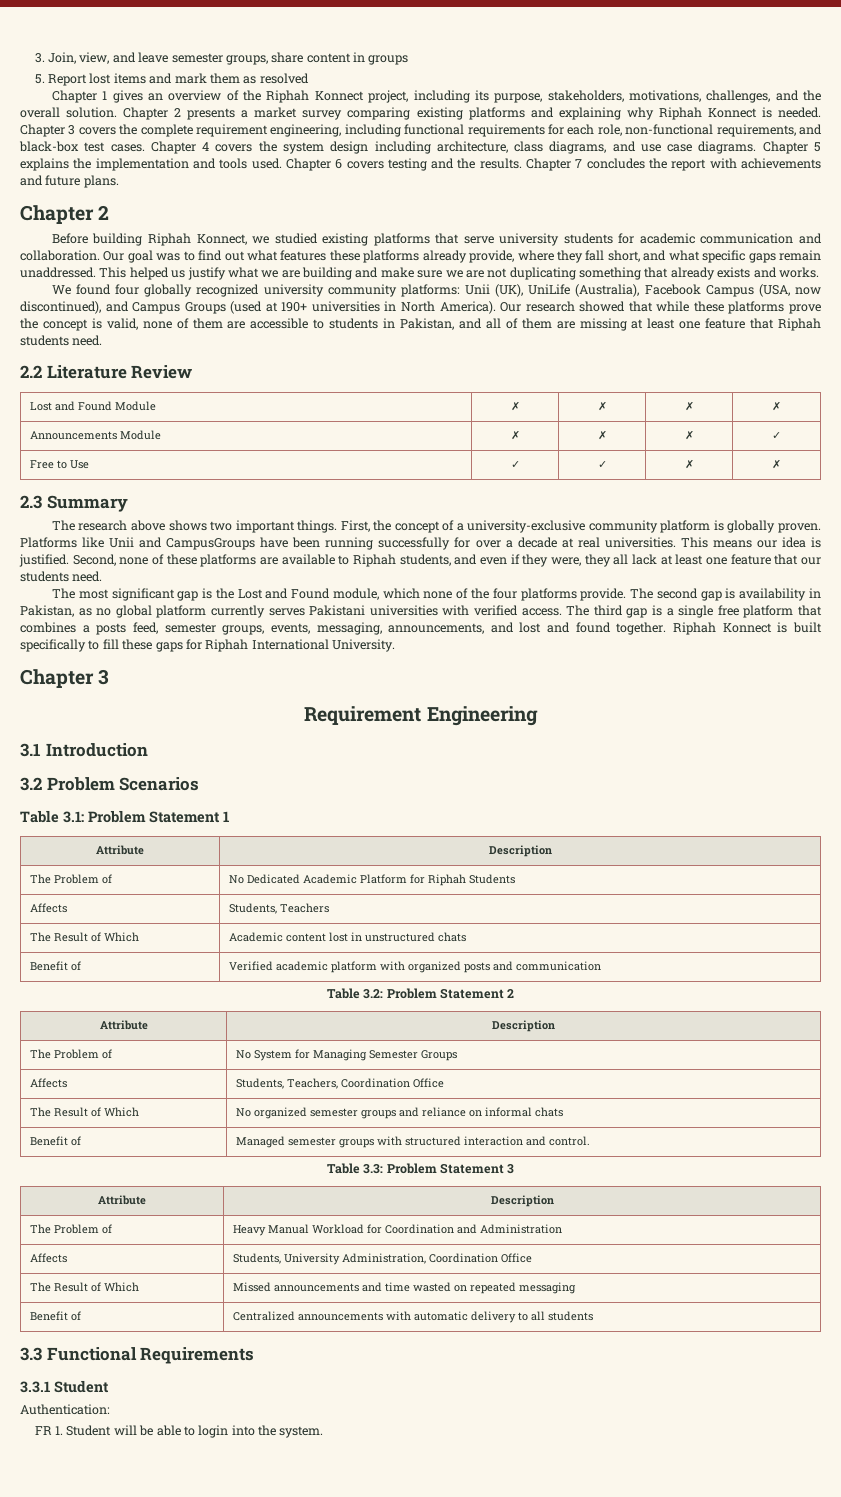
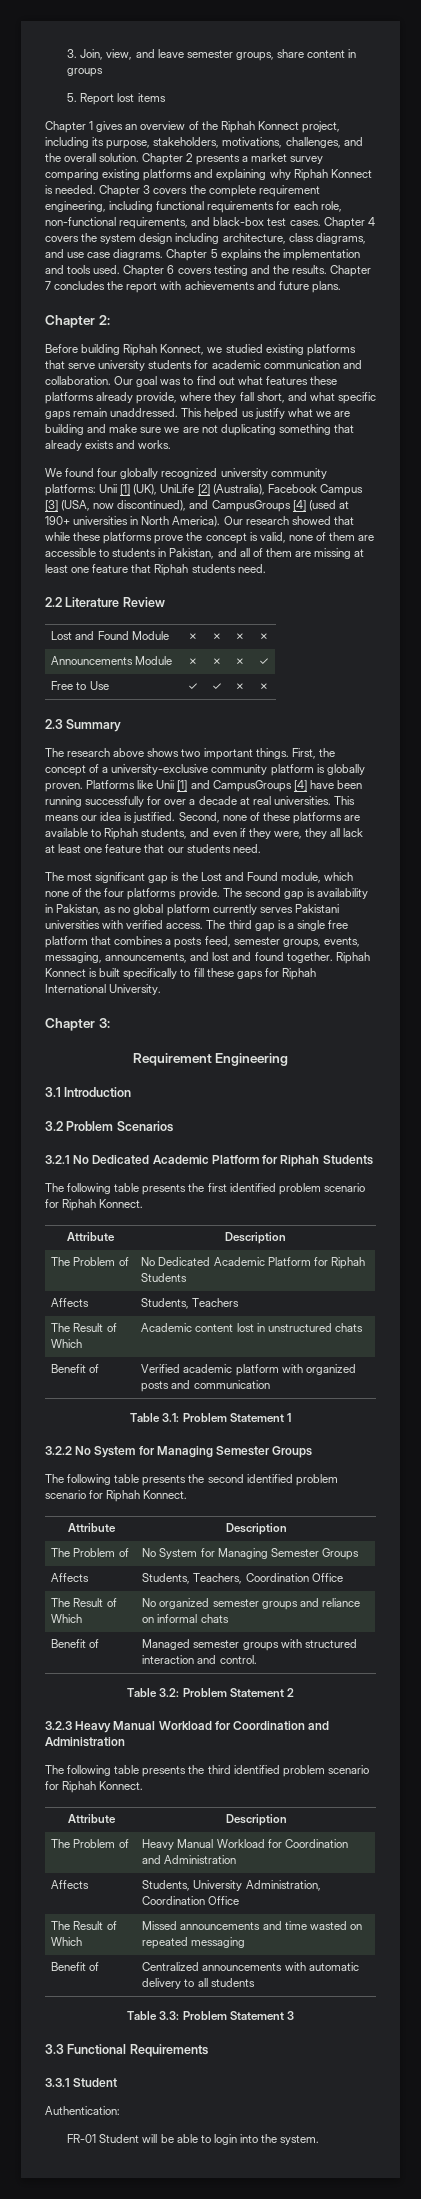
[149,73,309,84] and mark them as resolved -> (166, 97) none
[98,205,110,220] 2 -> [98,315,110,325] 2:
(491, 289) none -> [120,484,131,495] [1]
(571, 289) none -> [197,484,210,495] [2]
(754, 291) none -> [45,500,58,511] [3]
[132,302,226,314] Campus Groups -> [211,500,306,512] CampusGroups [4]
[139,537,256,550] and CampusGroups -> [177,780,307,792] [1] and CampusGroups [4]
[98,669,110,685] 3 -> [98,1018,110,1028] 3:
[20,810,229,823] Table 3.1: Problem Statement 1 -> [45,1155,373,1167] [45,1183,365,1195] [45,1199,144,1211] 3.2.1 No Dedicated Academic Platform for Riphah Students // The following table presents the first identified problem scenario for Riphah Konnect.
[363,988,515,999] 3.2: Problem Statement 2 -> [162,1413,291,1422] [45,1446,313,1458] [45,1474,338,1486] [45,1490,188,1502] 3.1: Problem Statement 1 // 3.2.2 No System for Managing Semester Groups // The following table presents the second identified problem scenario for Riphah Konnect.
[363,1163,515,1174] 3.3: Problem Statement 3 -> [159,1688,294,1697] [45,1721,330,1733] [45,1737,125,1747] [45,1765,369,1777] [45,1781,144,1793] 3.2: Problem Statement 2 // 3.2.3 Heavy Manual Workload for Coordination and Administration // The following table presents the third identified problem scenario for Riphah Konnect.
(593, 1316) none -> [127,2011,294,2020] // Table 3.3: Problem Statement 3
[34,1426,64,1435] FR 1. -> [67,2134,97,2143] FR-01

